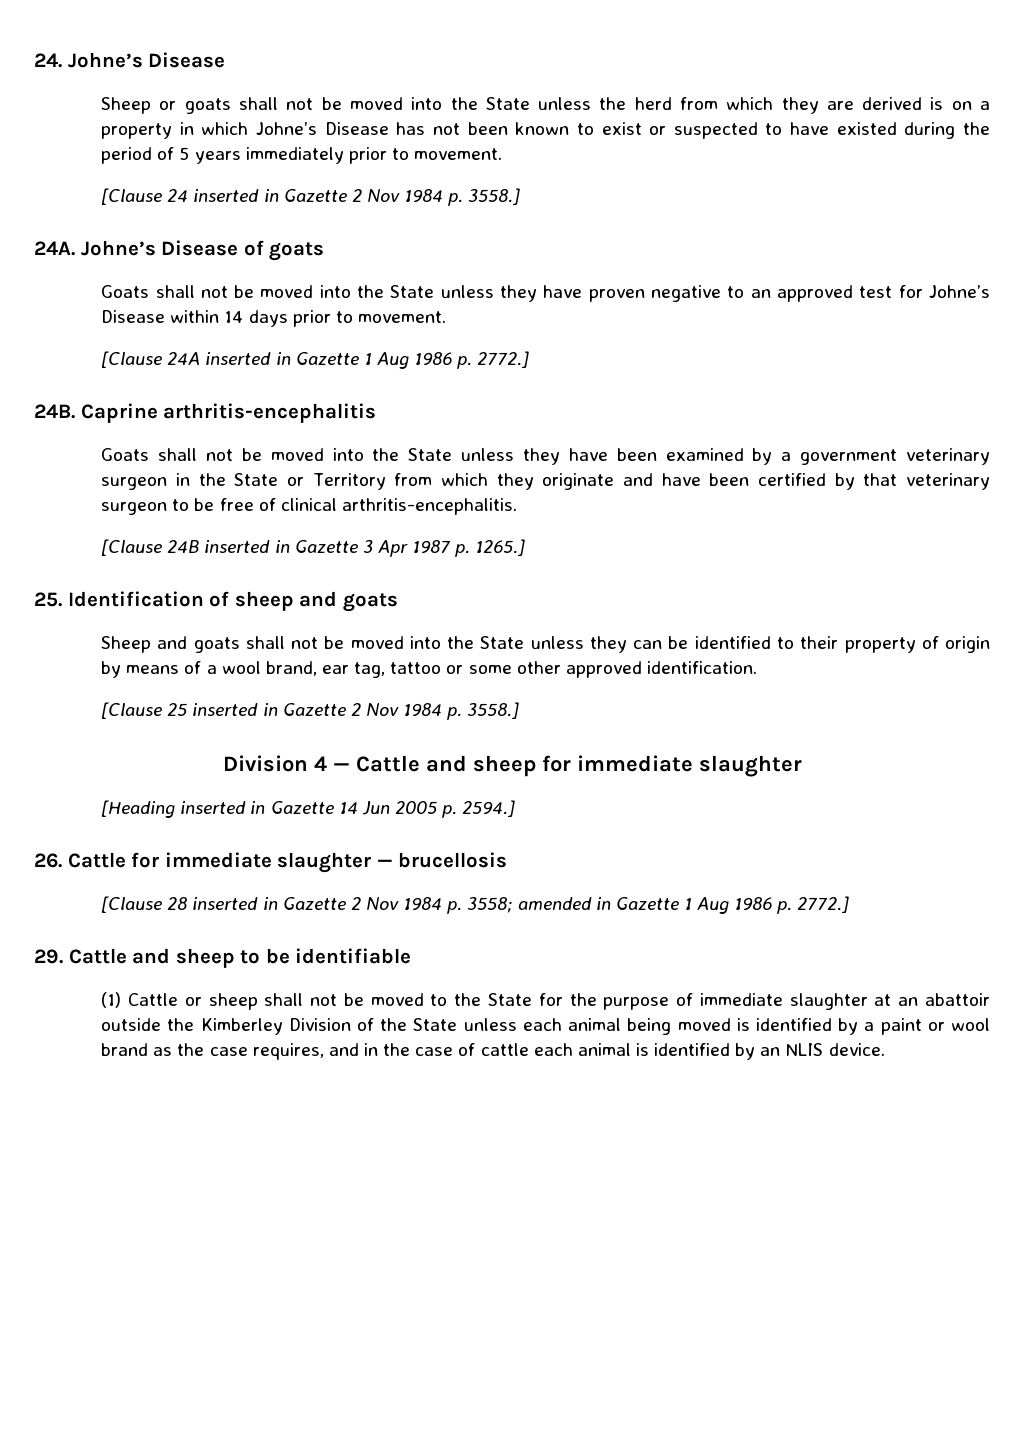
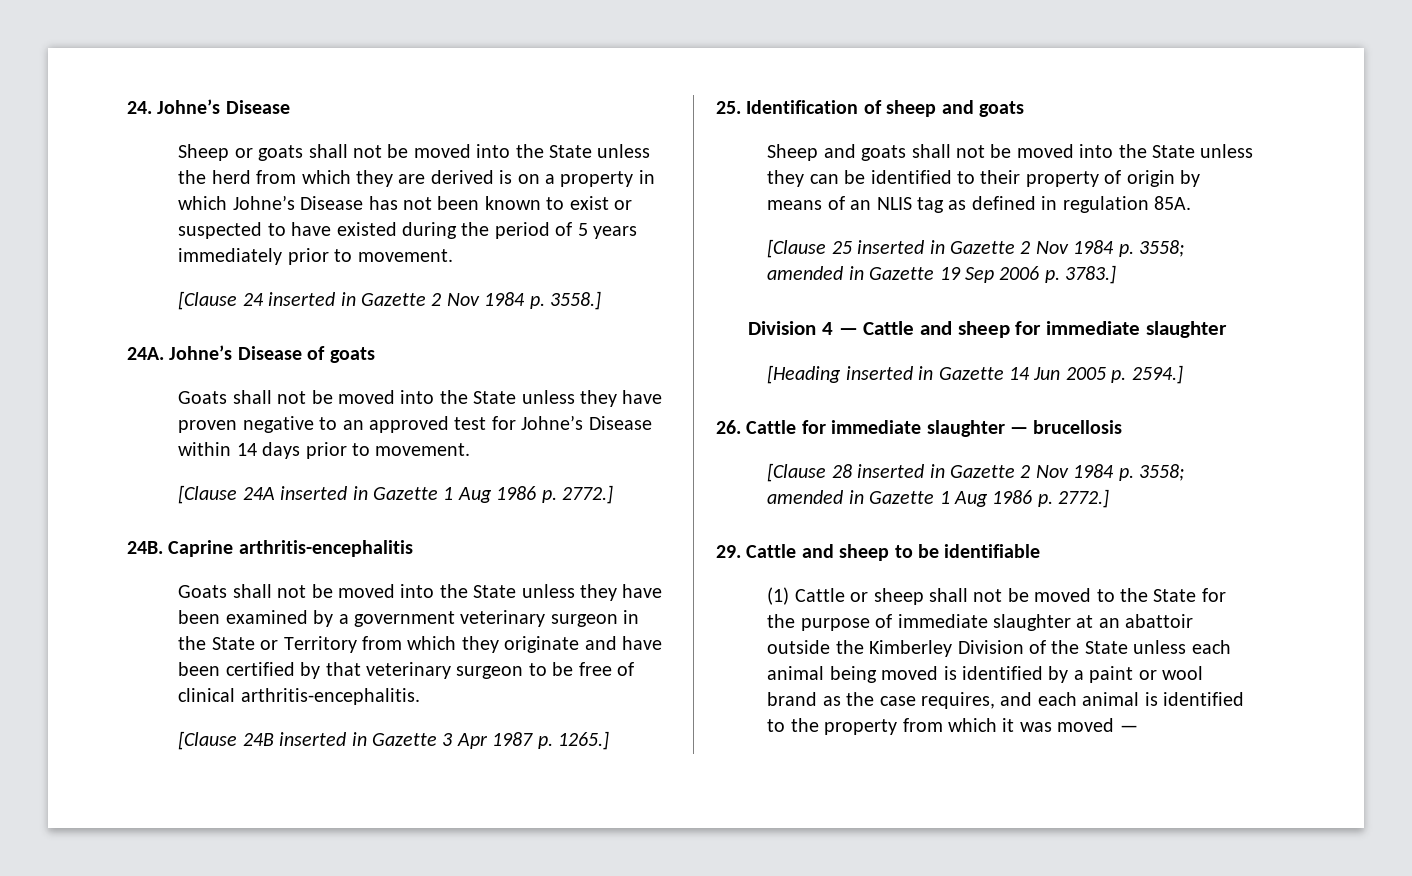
[206,661,757,678] a wool brand, ear tag, tattoo or some other approved identification. -> [850,196,1191,213] an NLIS tag as defined in regulation 85A.
[467,702,520,719] 3558.] -> [1138,240,1184,257] [767,265,1117,284] 3558; amended in Gazette 19 Sep 2006 p. 3783.]
[363,1043,885,1060] in the case of cattle each animal is identified by an NLIS device. -> [1037,692,1244,706] [767,718,1138,735] each animal is identified to the property from which it was moved —

